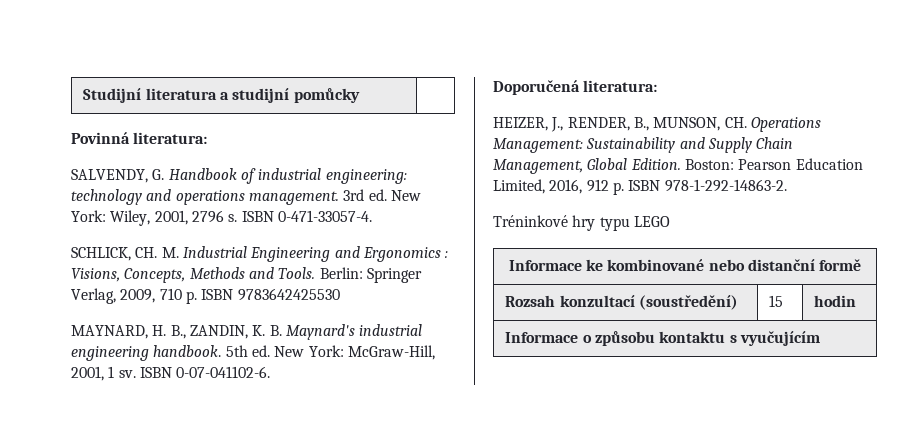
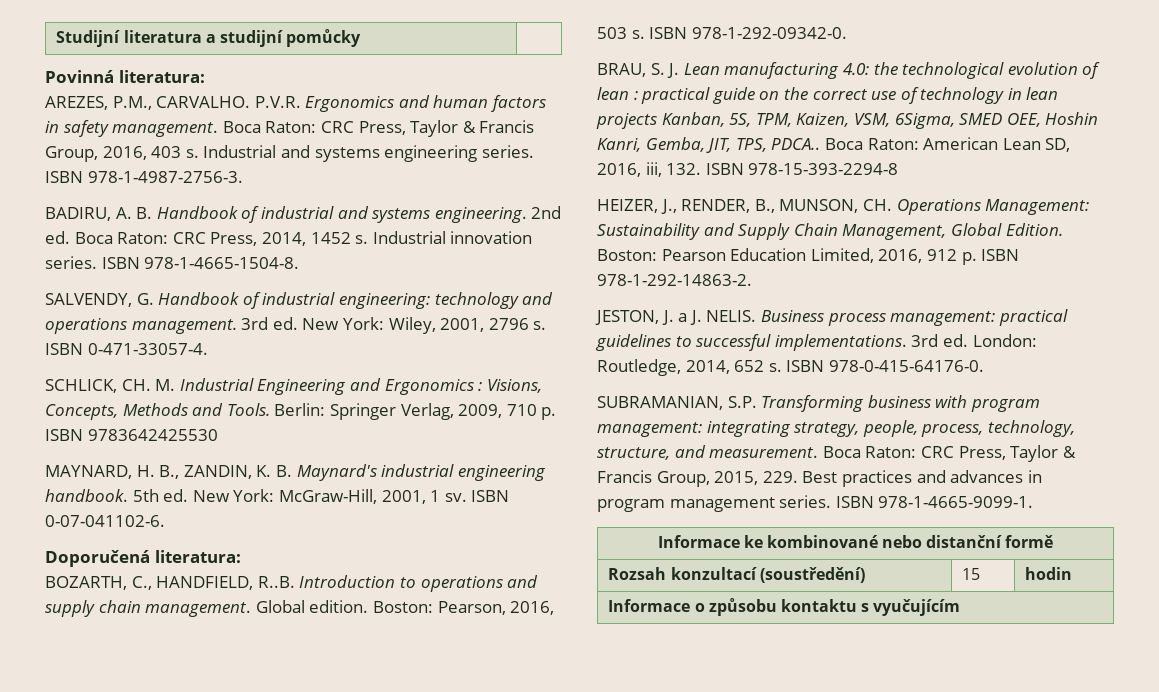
(208, 138) none -> [45,95,547,112] [45,120,535,137] [45,145,534,162] [45,171,243,183] [45,206,562,223] [45,231,533,246] [45,256,300,269] // AREZES, P.M., CARVALHO. P.V.R. Ergonomics and human factors in safety management. Boca Raton: CRC Press, Taylor & Francis Group, 2016, 403 s. Industrial and systems engineering series. ISBN 978-1-4987-2756-3. // BADIRU, A. B. Handbook of industrial and systems engineering. 2nd ed. Boca Raton: CRC Press, 2014, 1452 s. Industrial innovation series. ISBN 978-1-4665-1504-8.
(658, 86) none -> [45,575,539,592] [45,600,555,617] [597,27,847,39] [597,62,1101,79] [597,87,1059,104] [596,112,1099,129] [597,137,1071,153] [597,162,899,177] // BOZARTH, C., HANDFIELD, R..B. Introduction to operations and supply chain management. Global edition. Boston: Pearson, 2016, 503 s. ISBN 978-1-292-09342-0. // BRAU, S. J. Lean manufacturing 4.0: the technological evolution of lean : practical guide on the correct use of technology in lean projects Kanban, 5S, TPM, Kaizen, VSM, 6Sigma, SMED OEE, Hoshin Kanri, Gemba, JIT, TPS, PDCA.. Boca Raton: American Lean SD, 2016, iii, 132. ISBN 978-15-393-2294-8
[493,215,670,231] Tréninkové hry typu LEGO -> [595,309,1068,326] [595,334,1037,351] [597,359,984,376] [597,395,1040,412] [597,420,1075,437] [597,445,1076,462] [597,470,1042,487] [597,495,1034,512] JESTON, J. a J. NELIS. Business process management: practical guidelines to successful implementations. 3rd ed. London: Routledge, 2014, 652 s. ISBN 978-0-415-64176-0. // SUBRAMANIAN, S.P. Transforming business with program management: integrating strategy, people, process, technology, structure, and measurement. Boca Raton: CRC Press, Taylor & Francis Group, 2015, 229. Best practices and advances in program management series. ISBN 978-1-4665-9099-1.

